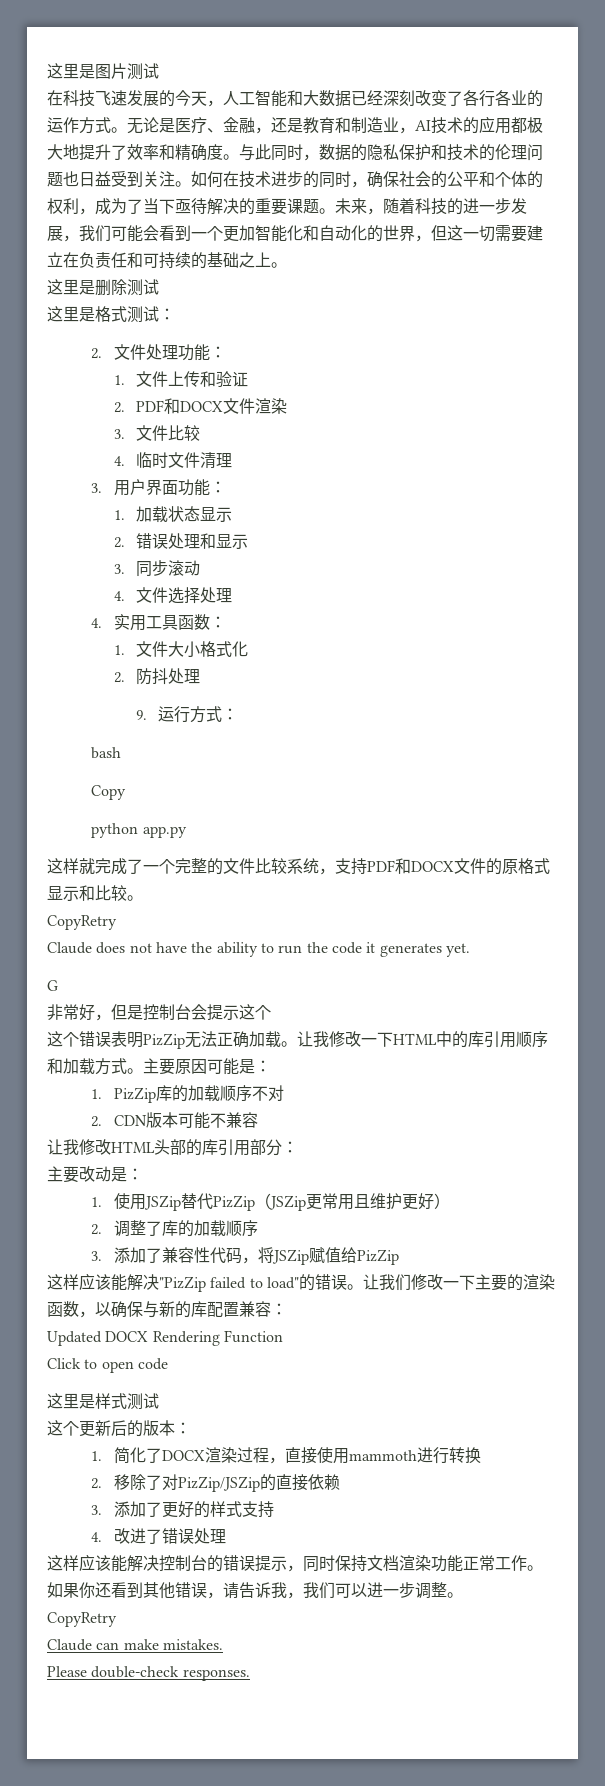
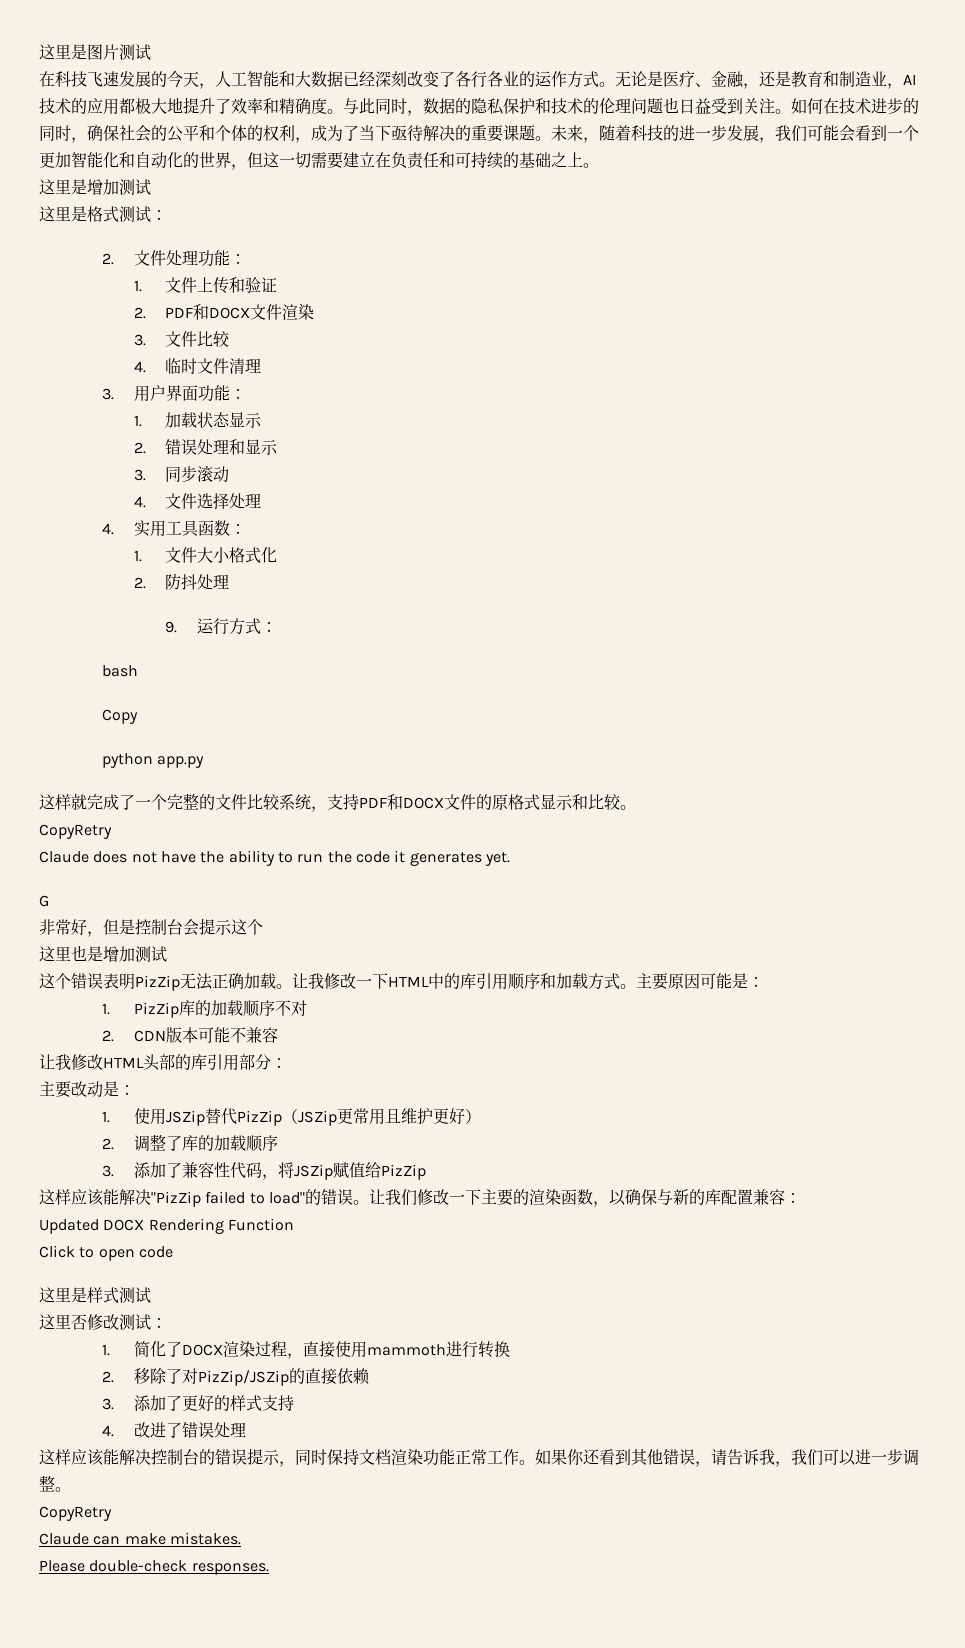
[95,279,127,296] 删除 -> [87,179,119,195] 增加
(271, 1012) none -> [39,945,167,962] // 这里也是增加测试
[63,1420,175,1437] 个更新后的版本 -> [55,1314,151,1330] 里否修改测试

